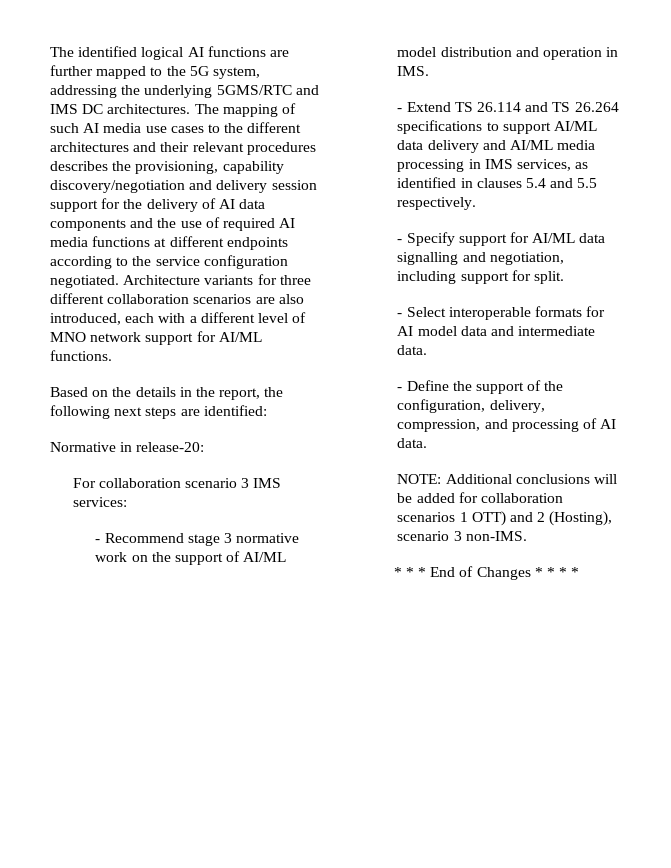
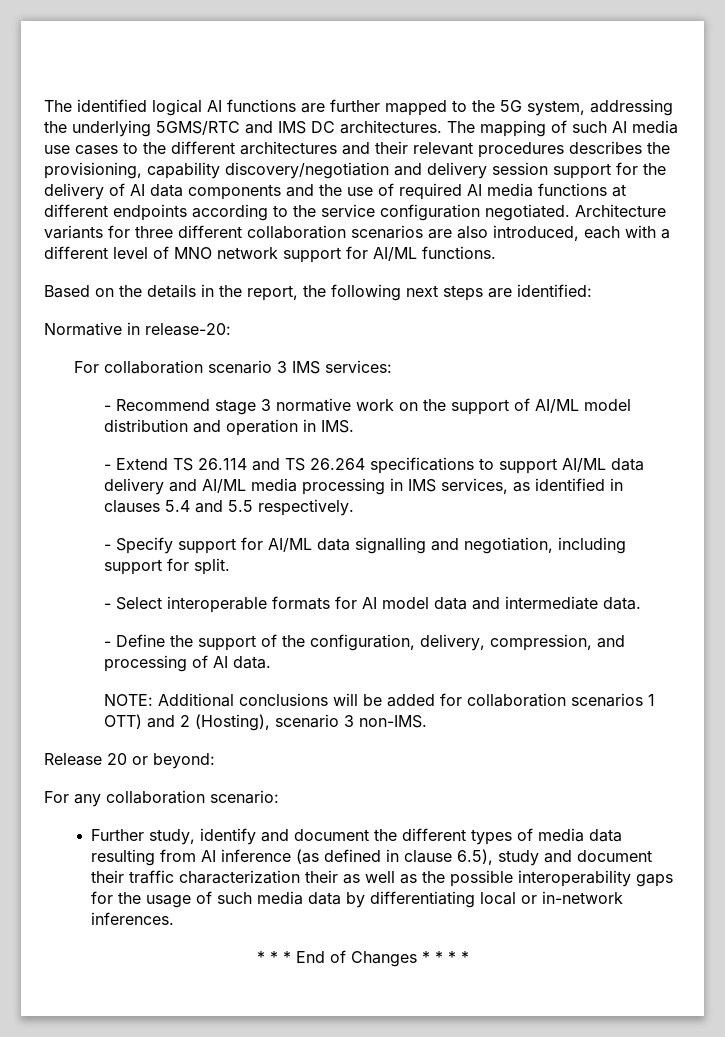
(527, 536) none -> [44,753,215,769] [44,790,279,807] [91,828,623,845] [91,849,653,866] [91,870,674,887] [91,891,624,908] [91,912,175,925] // Release 20 or beyond: // For any collaboration scenario: // Further study, identify and document the different types of media data resulting from AI inference (as defined in clause 6.5), study and document their traffic characterization their as well as the possible interoperability gaps for the usage of such media data by differentiating local or in-network inferences.

